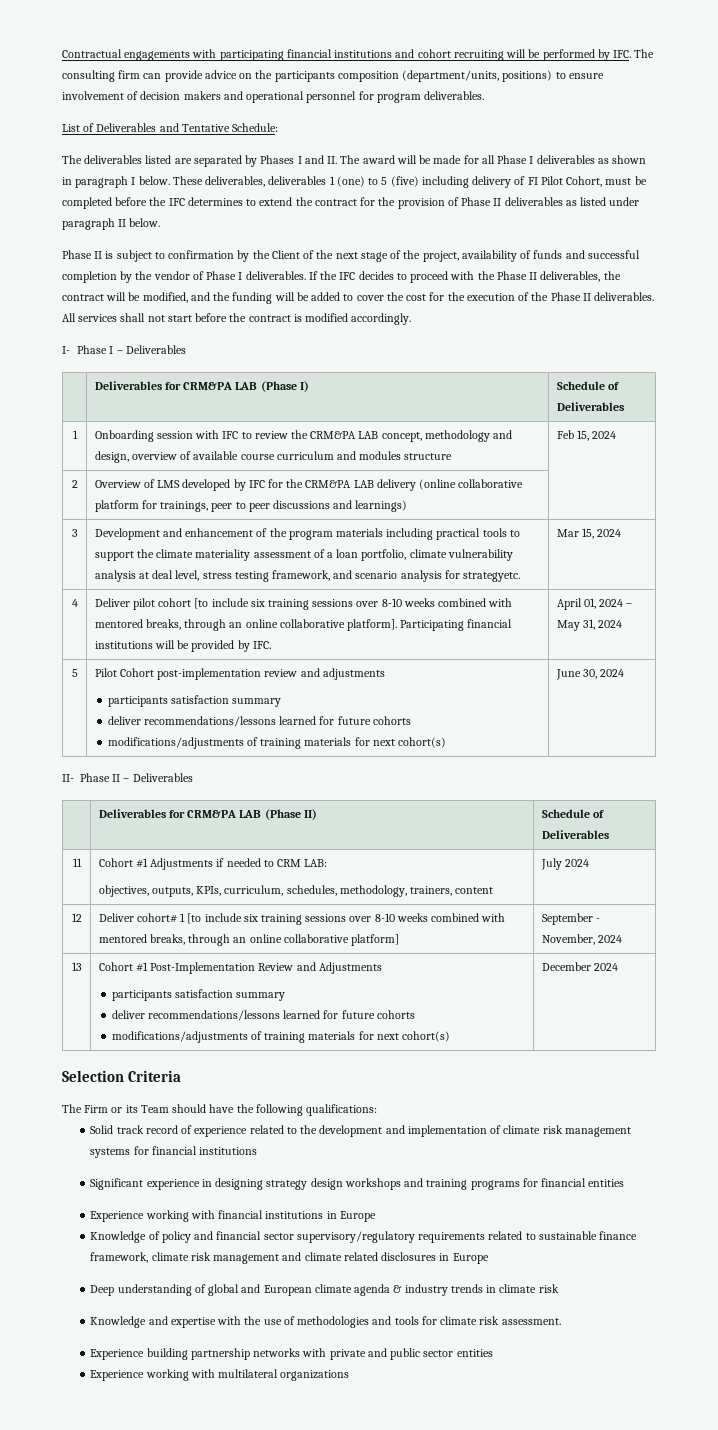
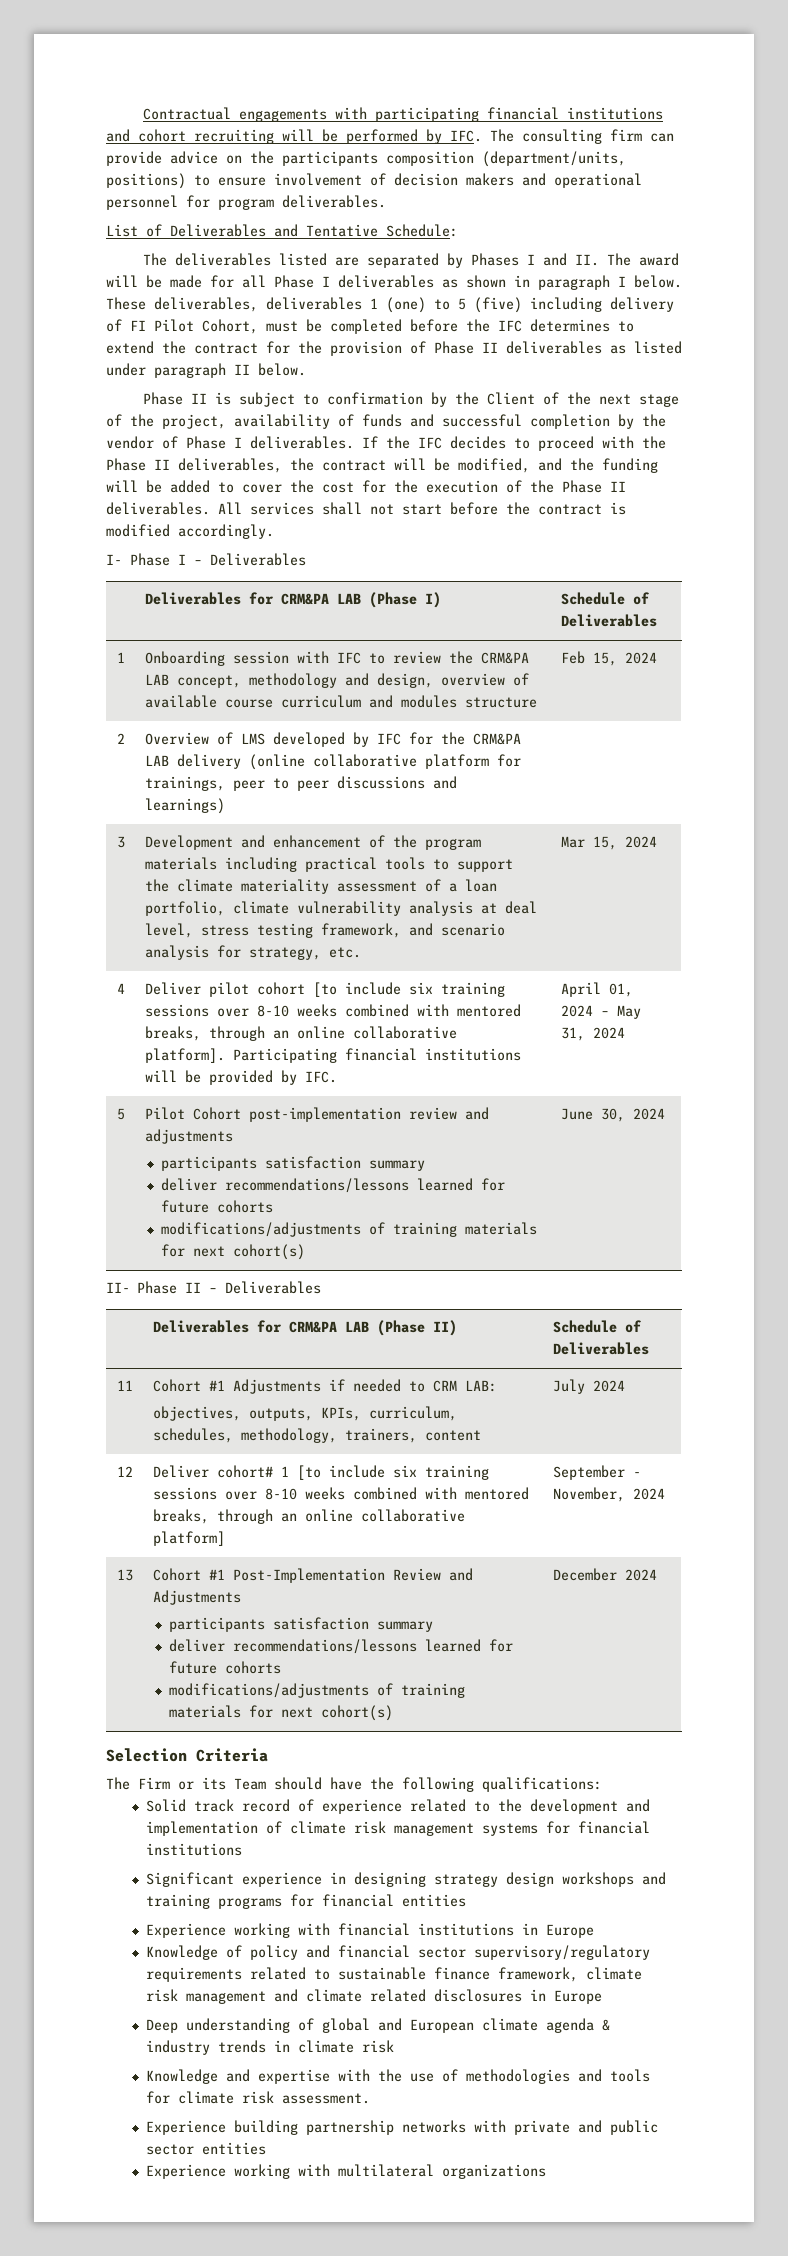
[463,572,521,582] strategyetc. -> [249,947,362,960] strategy, etc.

